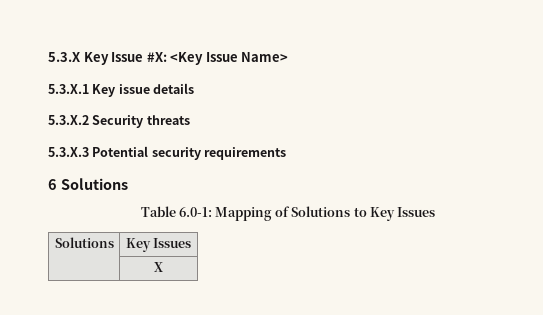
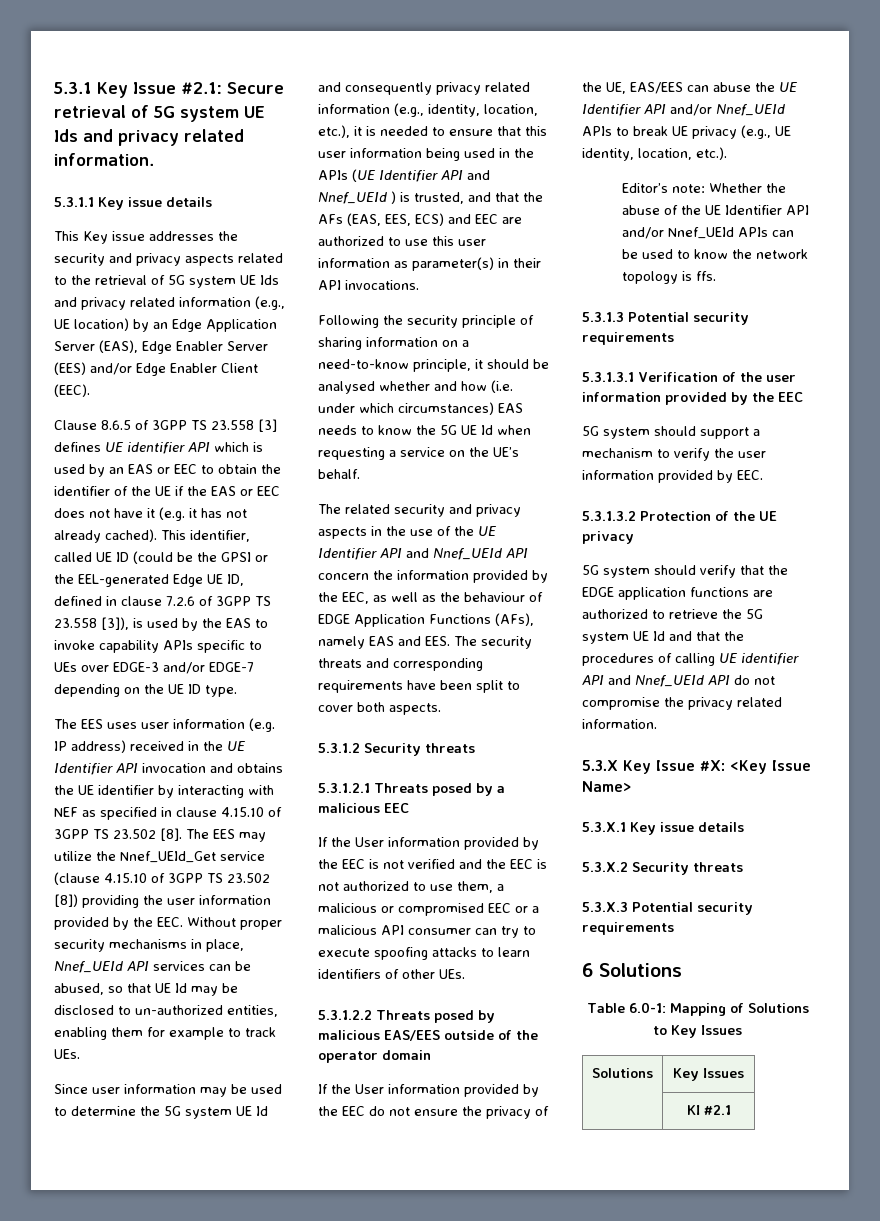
(48, 57) none -> [54,82,284,98] [54,105,265,122] [54,129,244,146] [54,153,154,166] [54,197,212,210] [54,231,238,244] [54,253,283,266] [54,275,279,288] [54,296,285,310] [54,318,277,332] [54,340,268,354] [54,362,258,376] [54,384,90,397] [54,419,277,432] [54,442,263,454] [54,464,281,477] [54,486,280,496] [54,507,247,521] [54,529,250,543] [54,551,268,564] [54,574,244,587] [54,596,271,606] [54,617,268,631] [54,640,262,653] [54,662,254,674] [54,684,237,697] [54,718,275,732] [54,740,246,753] [54,763,283,775] [54,785,274,798] [54,807,282,820] [54,828,266,842] [54,851,265,863] [54,872,270,885] [54,894,271,908] [54,917,282,930] [54,939,244,952] [54,961,251,973] [54,983,238,996] [54,1005,278,1017] [54,1027,276,1040] [54,1049,80,1059] [54,1084,282,1097] [54,1106,268,1119] [318,82,530,95] [318,103,538,117] [318,125,547,138] [318,148,534,161] [318,169,490,182] [318,191,543,204] [318,213,522,226] [318,236,486,246] [318,257,541,271] [318,280,419,290] [318,315,534,328] [318,337,469,350] [318,359,549,372] [318,380,513,394] [318,402,523,415] [318,425,531,435] [318,447,519,460] [318,469,360,479] [318,504,521,517] [318,526,497,539] [318,548,528,560] [318,570,548,583] [318,592,543,604] [318,613,534,627] [318,636,532,649] [318,658,483,671] [318,680,520,693] [318,702,441,715] [318,743,475,756] [318,783,505,796] [318,803,409,813] [318,837,539,850] [318,859,547,869] [318,881,504,893] [318,903,539,916] [318,925,536,938] [318,947,530,960] [318,969,465,979] [318,1010,495,1023] [318,1030,538,1041] [318,1050,431,1063] [318,1084,539,1097] [318,1106,549,1119] [582,82,798,94] [582,104,785,116] [582,125,791,139] [582,147,727,161] [622,183,787,193] [622,205,810,215] [622,227,795,239] [622,249,809,259] [622,271,717,284] [582,312,749,325] [582,332,674,345] [582,372,796,382] [582,392,803,405] [582,426,760,439] [582,448,766,461] [582,470,763,483] [582,511,777,521] [582,531,634,544] [582,565,788,578] [582,587,773,600] [582,609,763,619] [582,631,744,644] [582,653,799,666] [582,675,775,687] [582,697,782,710] [582,719,657,729] 5.3.1 Key Issue #2.1: Secure retrieval of 5G system UE Ids and privacy related information. // 5.3.1.1 Key issue details // This Key issue addresses the security and privacy aspects related to the retrieval of 5G system UE Ids and privacy related information (e.g., UE location) by an Edge Application Server (EAS), Edge Enabler Server (EES) and/or Edge Enabler Client (EEC). // Clause 8.6.5 of 3GPP TS 23.558 [3] defines UE identifier API which is used by an EAS or EEC to obtain the identifier of the UE if the EAS or EEC does not have it (e.g. it has not already cached). This identifier, called UE ID (could be the GPSI or the EEL-generated Edge UE ID, defined in clause 7.2.6 of 3GPP TS 23.558 [3]), is used by the EAS to invoke capability APIs specific to UEs over EDGE-3 and/or EDGE-7 depending on the UE ID type. // The EES uses user information (e.g. IP address) received in the UE Identifier API invocation and obtains the UE identifier by interacting with NEF as specified in clause 4.15.10 of 3GPP TS 23.502 [8]. The EES may utilize the Nnef_UEId_Get service (clause 4.15.10 of 3GPP TS 23.502 [8]) providing the user information provided by the EEC. Without proper security mechanisms in place, Nnef_UEId API services can be abused, so that UE Id may be disclosed to un-authorized entities, enabling them for example to track UEs. // Since user information may be used to determine the 5G system UE Id and consequently privacy related information (e.g., identity, location, etc.), it is needed to ensure that this user information being used in the APIs (UE Identifier API and Nnef_UEId ) is trusted, and that the AFs (EAS, EES, ECS) and EEC are authorized to use this user information as parameter(s) in their API invocations. // Following the security principle of sharing information on a need-to-know principle, it should be analysed whether and how (i.e. under which circumstances) EAS needs to know the 5G UE Id when requesting a service on the UE’s behalf. // The related security and privacy aspects in the use of the UE Identifier API and Nnef_UEId API concern the information provided by the EEC, as well as the behaviour of EDGE Application Functions (AFs), namely EAS and EES. The security threats and corresponding requirements have been split to cover both aspects. // 5.3.1.2 Security threats // 5.3.1.2.1 Threats posed by a malicious EEC // If the User information provided by the EEC is not verified and the EEC is not authorized to use them, a malicious or compromised EEC or a malicious API consumer can try to execute spoofing attacks to learn identifiers of other UEs. // 5.3.1.2.2 Threats posed by malicious EAS/EES outside of the operator domain // If the User information provided by the EEC do not ensure the privacy of the UE, EAS/EES can abuse the UE Identifier API and/or Nnef_UEId APIs to break UE privacy (e.g., UE identity, location, etc.). // Editor’s note: Whether the abuse of the UE Identifier API and/or Nnef_UEId APIs can be used to know the network topology is ffs. // 5.3.1.3 Potential security requirements // 5.3.1.3.1 Verification of the user information provided by the EEC // 5G system should support a mechanism to verify the user information provided by EEC. // 5.3.1.3.2 Protection of the UE privacy // 5G system should verify that the EDGE application functions are authorized to retrieve the 5G system UE Id and that the procedures of calling UE identifier API and Nnef_UEId API do not compromise the privacy related information. //
[154,262,163,272] X -> [686,1105,731,1115] KI #2.1

